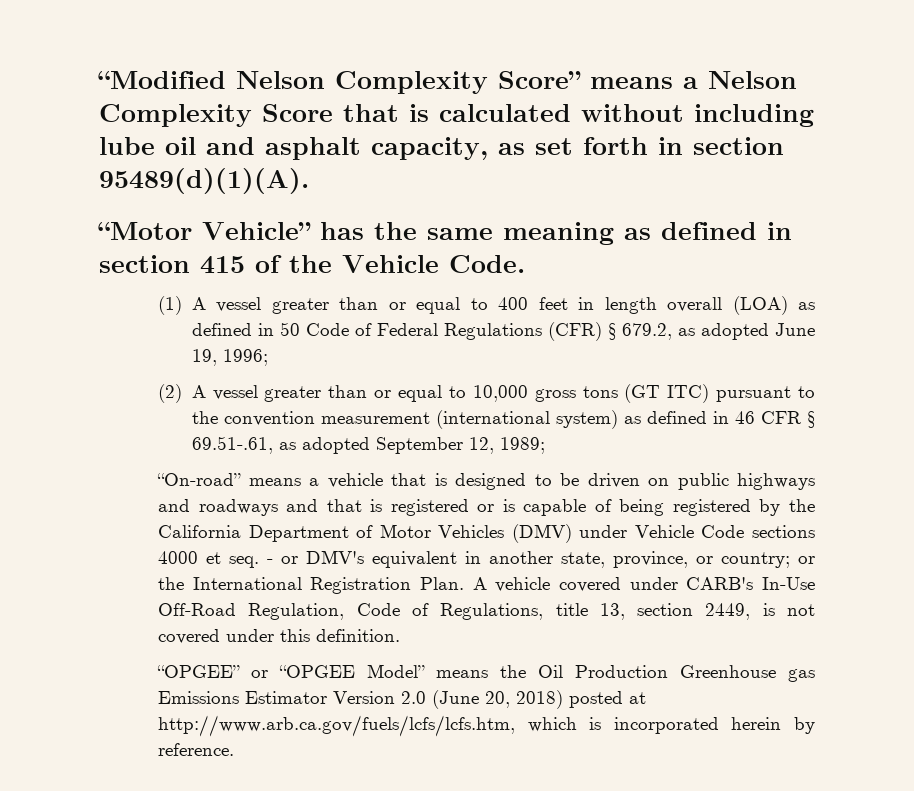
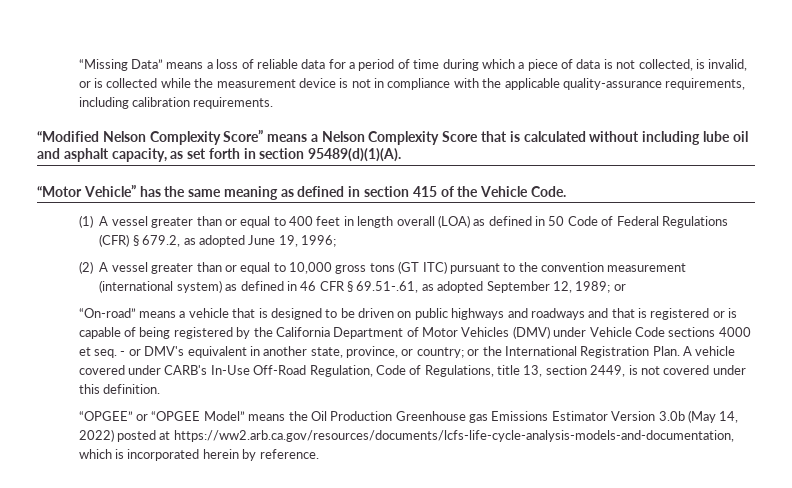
(98, 80) none -> [78,59,748,71] [78,78,746,90] [78,97,274,109] “Missing Data” means a loss of reliable data for a period of time during which a piece of data is not collected, is invalid, or is collected while the measurement device is not in compliance with the applicable quality-assurance requirements, including calibration requirements. //
(545, 445) none -> [613,284,626,291] or
[401,690,564,709] 2.0 (June 20, 2018) -> [658,410,739,423] [78,429,114,442] 3.0b (May 14, 2022)
[158,715,516,737] http://www.arb.ca.gov/fuels/lcfs/lcfs.htm, -> [173,430,734,442] https://ww2.arb.ca.gov/resources/documents/lcfs-life-cycle-analysis-models-and-documentation,

